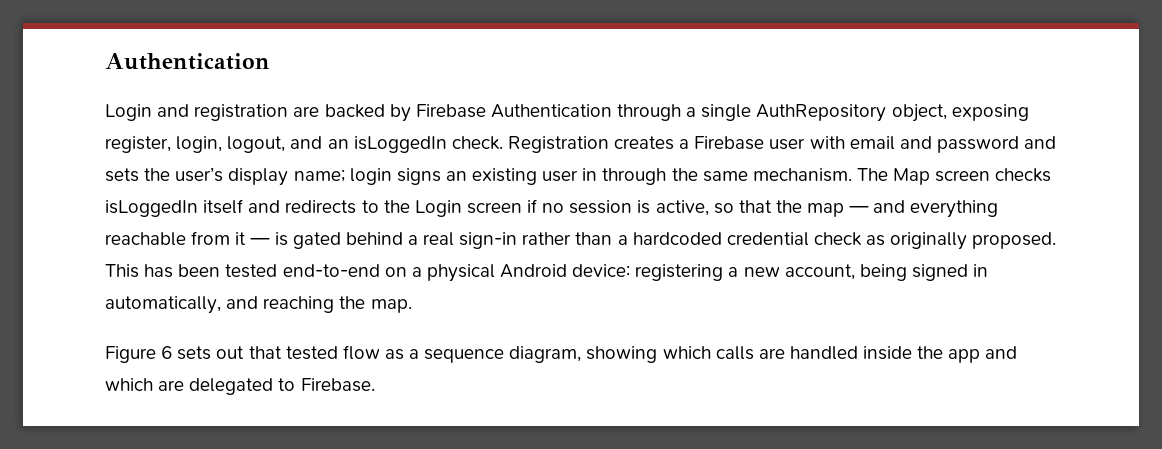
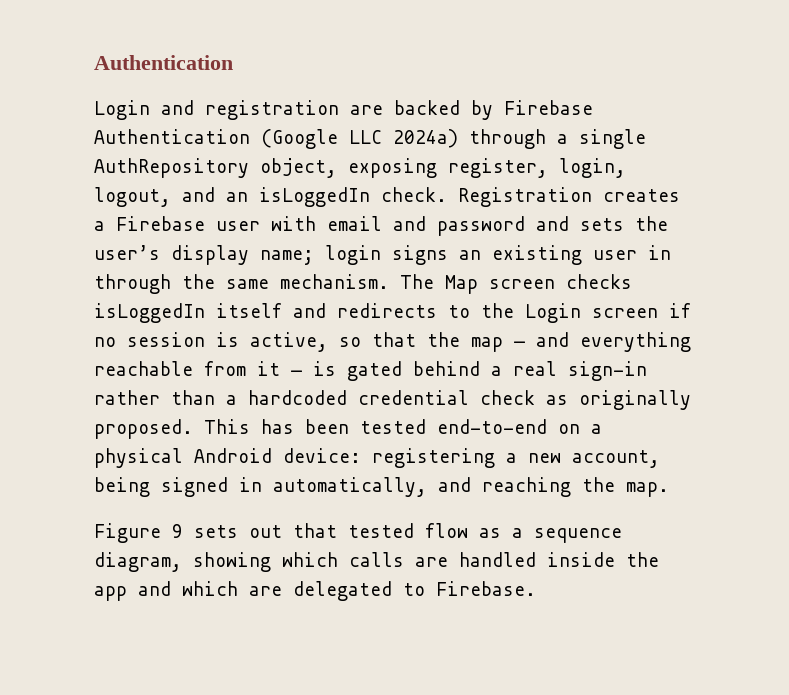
(612, 111) none -> [261,129,458,149] (Google LLC 2024a)
[161,346,173,359] 6 -> [172,524,183,538] 9

